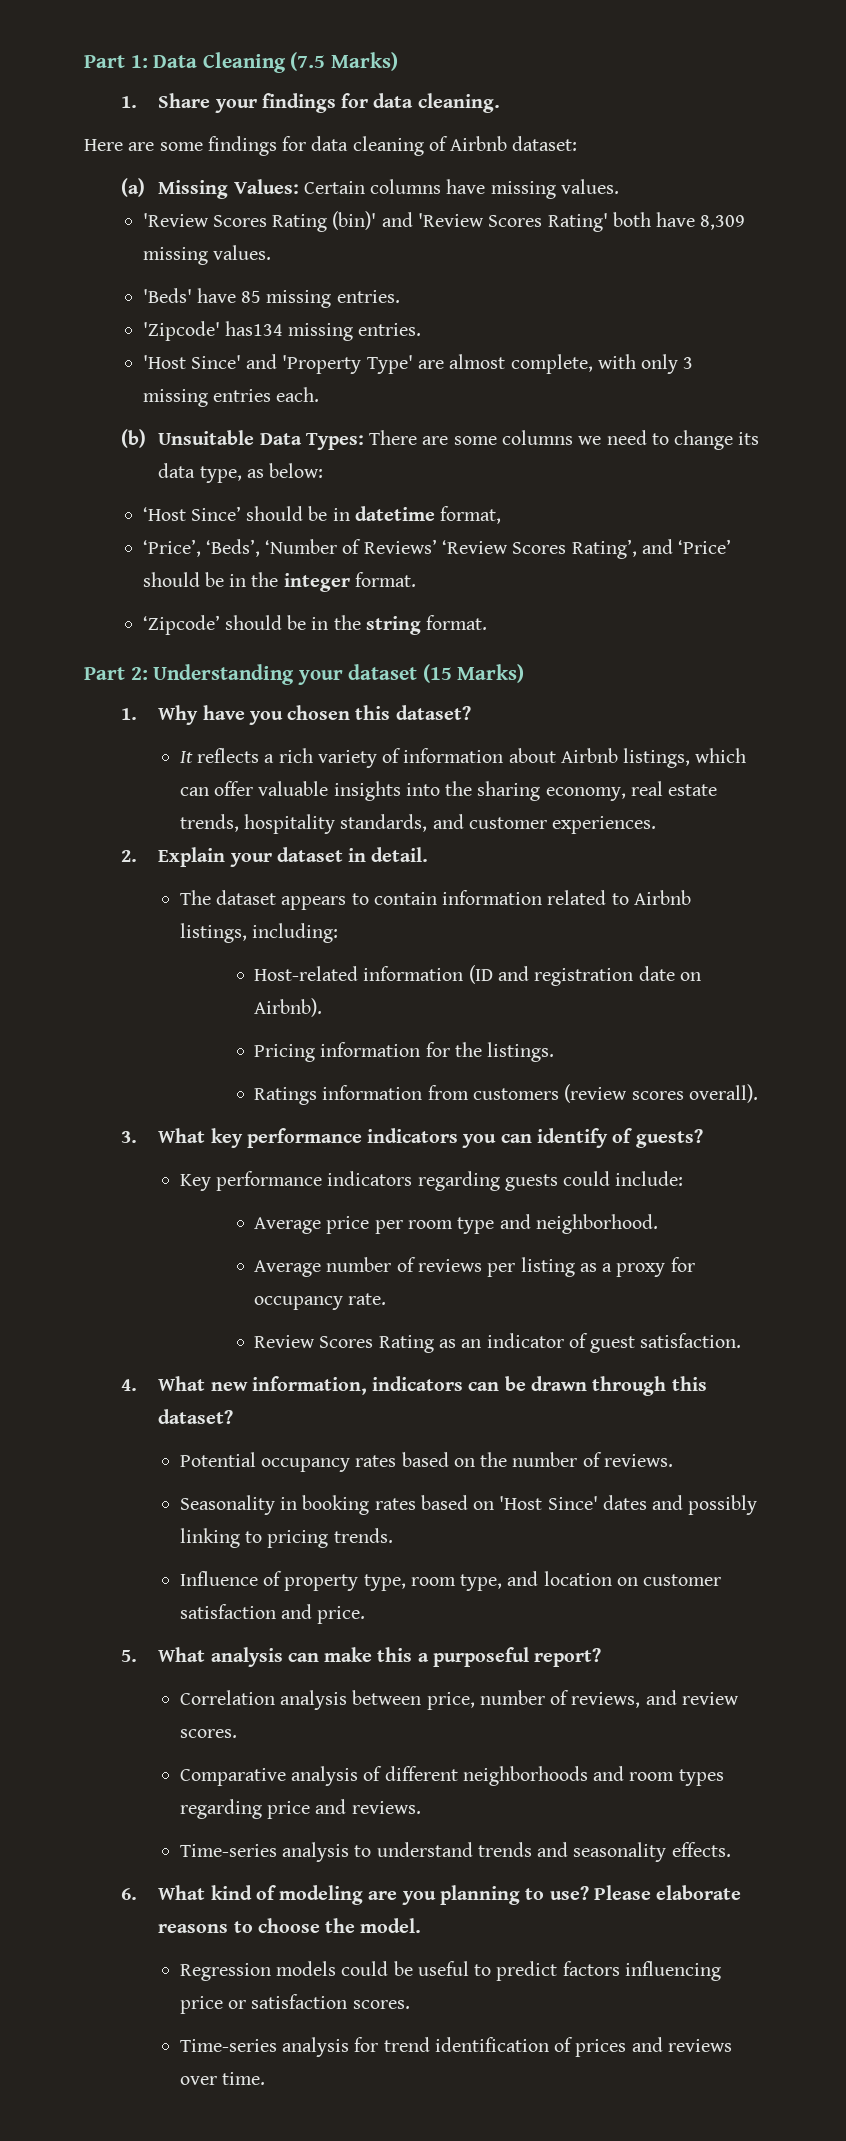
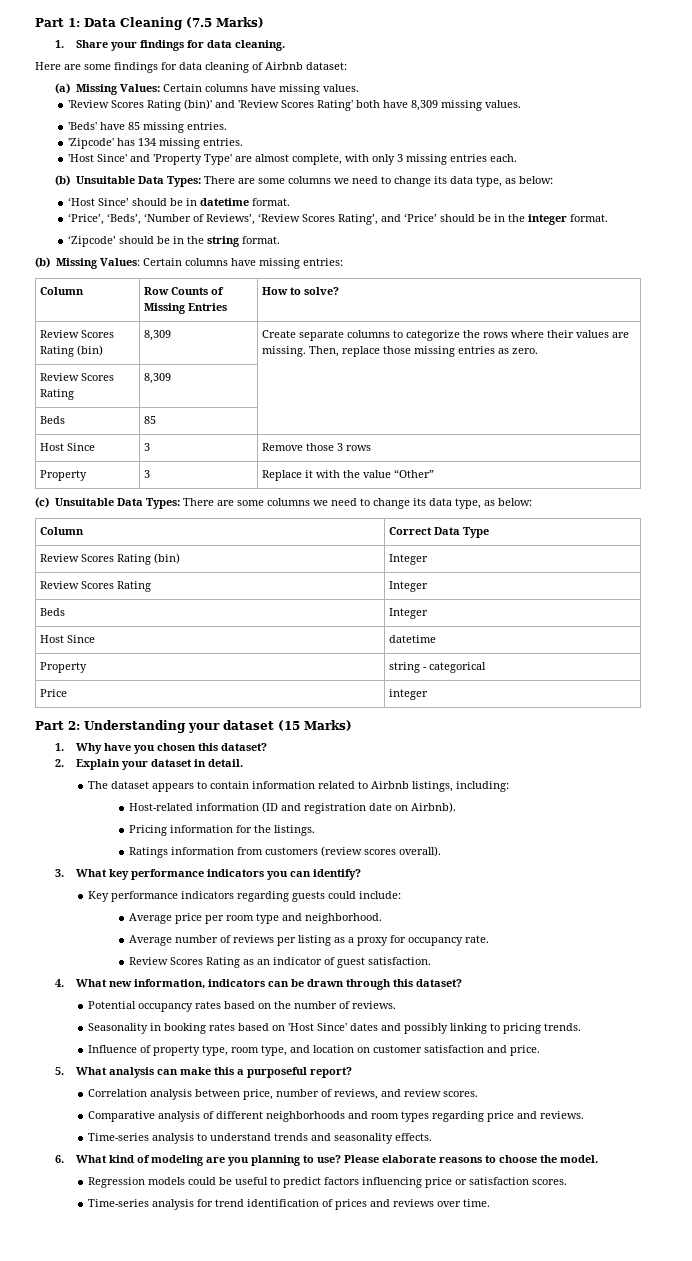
[224,321,283,336] has134 -> [116,138,156,146] has 134
[440,506,502,524] format, -> [251,198,290,206] format.
[363,539,437,554] Reviews’ -> [205,214,255,225] Reviews’,
(488, 622) none -> [35,257,343,269] [39,287,84,295] [143,287,224,295] [143,303,227,314] [261,287,339,295] [39,330,114,338] [39,345,103,357] [143,330,171,341] [261,330,629,341] [261,346,538,357] [39,373,114,381] [39,389,74,400] [143,373,171,384] [39,416,65,424] [143,416,156,424] [39,443,95,451] [143,443,150,451] [261,443,371,451] [39,470,87,481] [143,470,150,478] [261,469,434,481] [35,497,533,509] [39,527,84,535] [388,527,489,538] [39,553,180,565] [388,554,428,565] [39,581,151,592] [388,581,428,592] [39,608,65,616] [388,608,428,619] [39,635,95,643] [388,635,436,643] [39,662,87,673] [388,662,486,673] [39,689,67,697] [388,689,428,700] // (b) Missing Values: Certain columns have missing entries: // Column | Row Counts of Missing Entries | How to solve? // Review Scores Rating (bin) | 8,309 | Create separate columns to categorize the rows where their values are missing. Then, replace those missing entries as zero. // Review Scores Rating | 8,309 | // Beds | 85 | // Host Since | 3 | Remove those 3 rows // Property | 3 | Replace it with the value “Other” // (c) Unsuitable Data Types: There are some columns we need to change its data type, as below: // Column | Correct Data Type // Review Scores Rating (bin) | Integer // Review Scores Rating | Integer // Beds | Integer // Host Since | datetime // Property | string - categorical // Price | integer
[179,748,747,768] [179,781,718,801] [179,814,657,834] // It reflects a rich variety of information about Airbnb listings, which can offer valuable insights into the sharing economy, real estate trends, hospitality standards, and customer experiences. -> (267, 747) none
[536,1128,703,1148] identify of guests? -> [312,869,361,880] identify?

